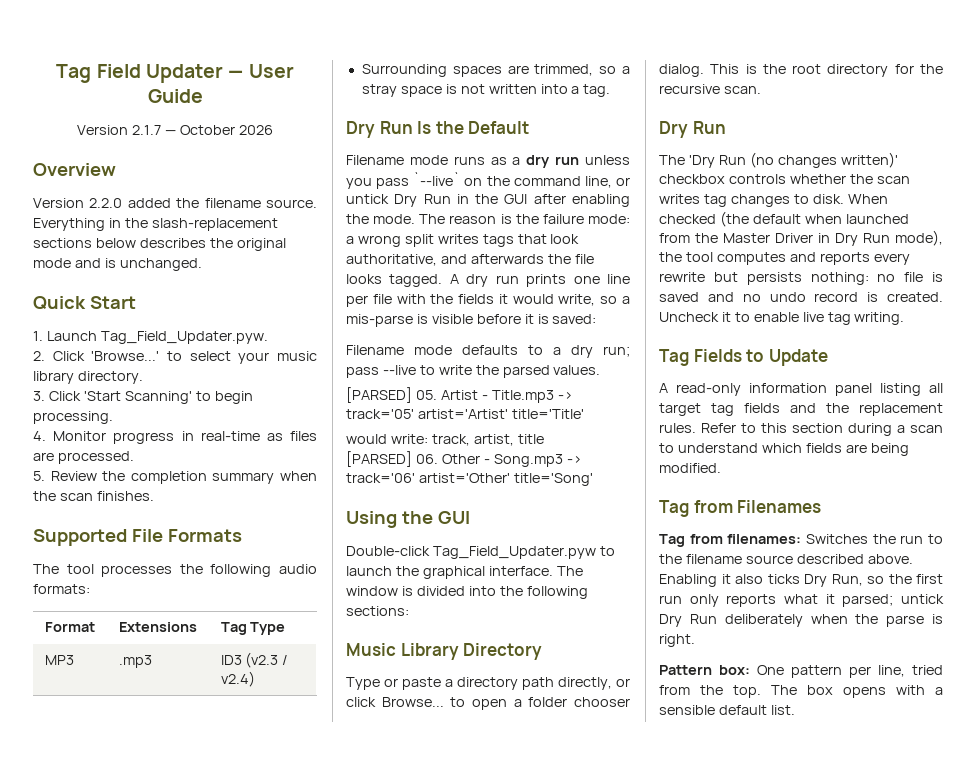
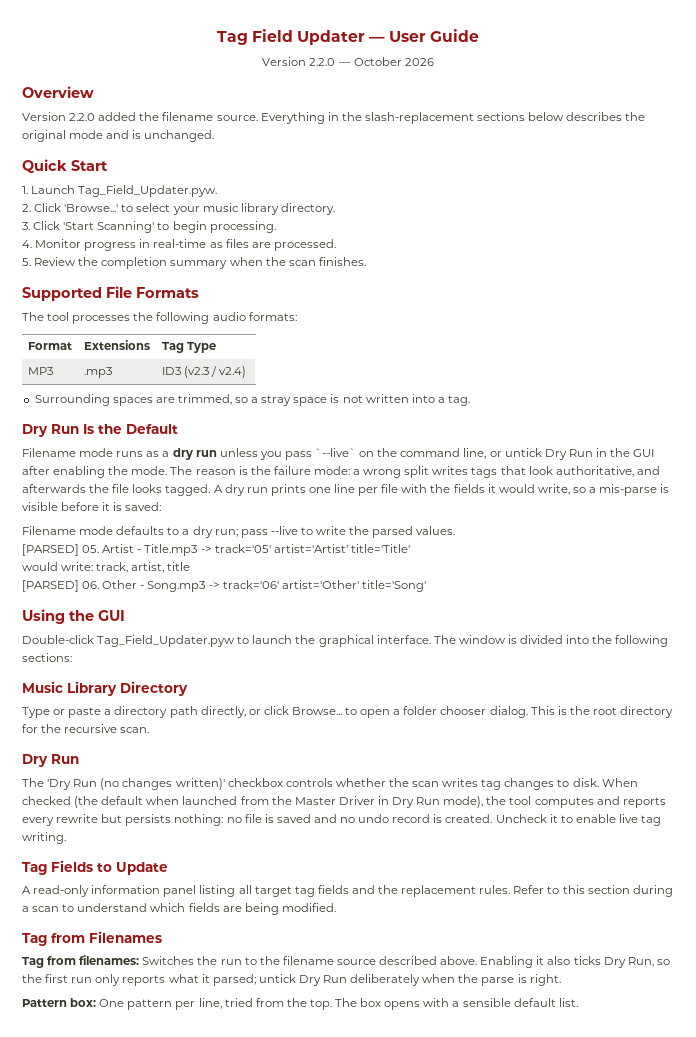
[132,125,162,135] 2.1.7 -> [309,58,336,66] 2.2.0

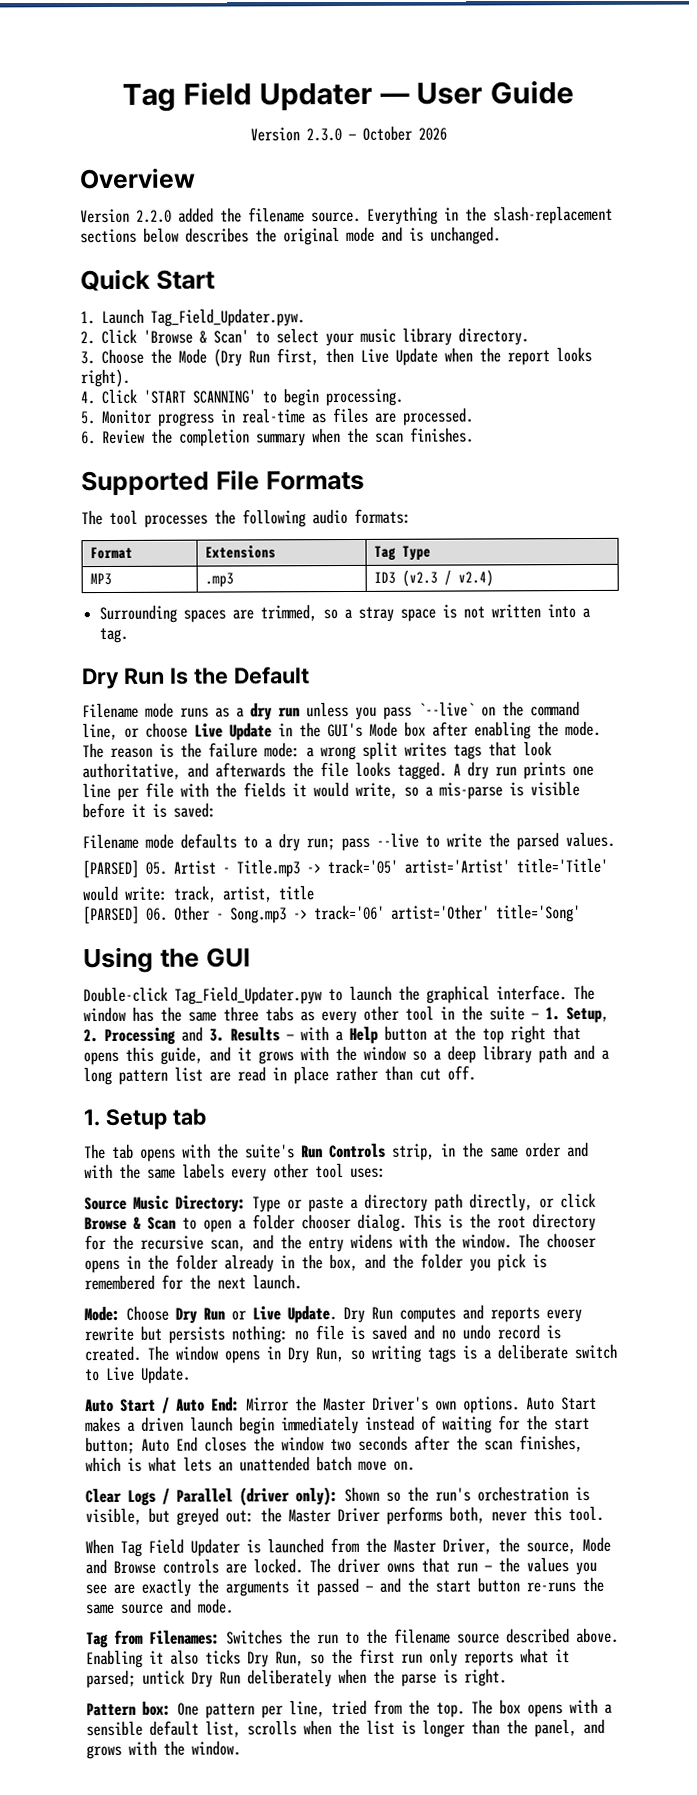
[309,58,336,66] 2.2.0 -> [305,128,342,142] 2.3.0
[64,204,119,212] 'Browse...' -> [143,329,249,344] 'Browse & Scan'
[33,221,155,233] Click 'Start Scanning' -> [101,346,592,367] [80,368,130,388] [80,388,256,405] Choose the Mode (Dry Run first, then Live Update when the report looks right). // 4. Click 'START SCANNING'
[22,240,32,248] 4. -> [80,411,96,425] 5.
[22,258,31,266] 5. -> [81,431,96,445] 6.
[504,448,655,460] untick Dry Run in the GUI -> [145,721,426,741] choose Live Update in the GUI's Mode box
[507,635,669,647] [22,653,72,662] [22,681,188,696] is divided into the following sections: // Music Library Directory // -> [132,1005,609,1025] [83,1025,581,1046] [83,1044,610,1066] [83,1065,476,1086] [83,1108,206,1131] [84,1141,589,1162] [84,1163,386,1182] [84,1194,246,1213] has the same three tabs as every other tool in the suite — 1. Setup, 2. Processing and 3. Results — with a Help button at the top right that opens this guide, and it grows with the window so a deep library path and a long pattern list are read in place rather than cut off. // 1. Setup tab // The tab opens with the suite's Run Controls strip, in the same order and with the same labels every other tool uses: // Source Music Directory:
[291,707,342,715] Browse... -> [84,1216,176,1231] Browse & Scan
[120,727,150,733] [22,754,79,767] [22,778,638,790] [22,796,532,808] scan. // Dry Run // The 'Dry Run (no changes written)' checkbox controls whether the scan writes tag changes to disk. When checked (the default when launched from the Master Driver in Dry Run mode), the tool -> [210,1232,597,1253] [84,1253,547,1274] [84,1274,302,1291] [84,1305,393,1324] scan, and the entry widens with the window. The chooser opens in the folder already in the box, and the folder you pick is remembered for the next launch. // Mode: Choose Dry Run or Live Update. Dry Run
[495,814,662,826] [22,832,66,844] [22,860,168,875] [22,885,673,897] [22,903,336,915] [22,931,162,946] [22,955,140,968] Uncheck it to enable live tag writing. // Tag Fields to Update // A read-only information panel listing all target tag fields and the replacement rules. Refer to this section during a scan to understand which fields are being modified. // Tag from Filenames // Tag from filenames: -> [147,1343,617,1364] [84,1365,191,1384] [85,1396,597,1414] [85,1415,590,1435] [85,1435,583,1455] [85,1455,415,1473] [85,1486,590,1506] [85,1505,604,1526] [85,1536,611,1557] [85,1557,597,1576] [85,1576,604,1597] [85,1598,233,1615] [86,1629,220,1649] The window opens in Dry Run, so writing tags is a deliberate switch to Live Update. // Auto Start / Auto End: Mirror the Master Driver's own options. Auto Start makes a driven launch begin immediately instead of waiting for the start button; Auto End closes the window two seconds after the scan finishes, which is what lets an unattended batch move on. // Clear Logs / Parallel (driver only): Shown so the run's orchestration is visible, but greyed out: the Master Driver performs both, never this tool. // When Tag Field Updater is launched from the Master Driver, the source, Mode and Browse controls are locked. The driver owns that run — the values you see are exactly the arguments it passed — and the start button re-runs the same source and mode. // Tag from Filenames:
[558,998,578,1007] list. -> [205,1718,605,1738] [86,1740,241,1760] list, scrolls when the list is longer than the panel, and grows with the window.

